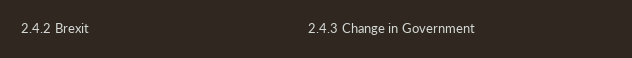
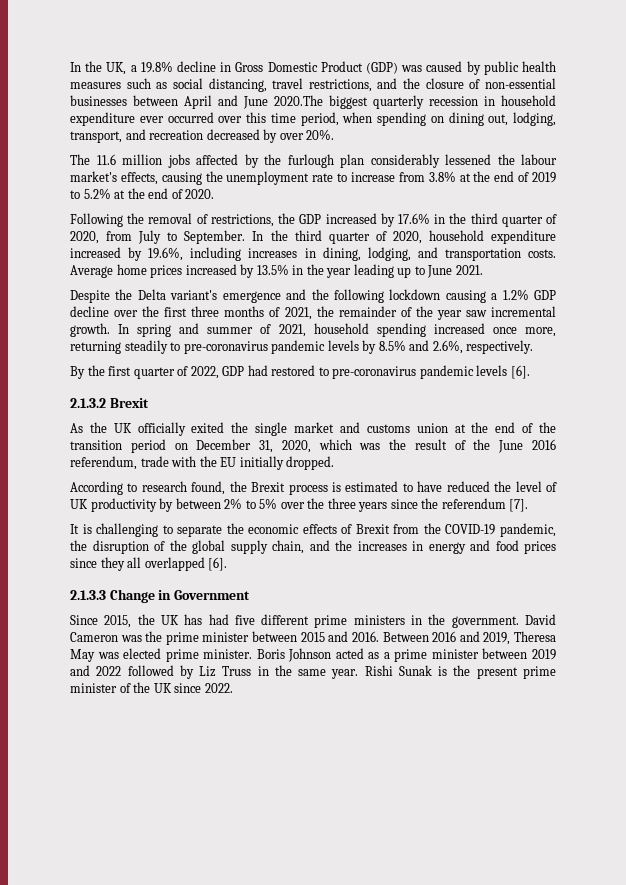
[21,23,89,33] [308,23,475,35] 2.4.2 Brexit // 2.4.3 Change in Government -> [70,61,556,75] [70,78,556,92] [70,95,556,109] [70,112,556,126] [70,129,335,143] [70,154,557,168] [70,171,556,185] [70,188,215,199] [70,213,558,227] [70,230,556,244] [70,247,556,261] [70,264,483,278] [70,289,557,303] [70,306,556,320] [70,323,556,337] [70,340,534,354] [70,365,530,379] [70,398,149,408] [70,422,557,436] [70,439,556,453] [70,456,335,470] [70,481,558,495] [70,498,529,512] [70,523,556,537] [70,540,556,554] [70,557,228,571] [70,589,250,603] [70,614,557,628] [70,631,557,645] [70,648,557,662] [70,665,556,679] [70,682,233,693] In the UK, a 19.8% decline in Gross Domestic Product (GDP) was caused by public health measures such as social distancing, travel restrictions, and the closure of non-essential businesses between April and June 2020.The biggest quarterly recession in household expenditure ever occurred over this time period, when spending on dining out, lodging, transport, and recreation decreased by over 20%. // The 11.6 million jobs affected by the furlough plan considerably lessened the labour market's effects, causing the unemployment rate to increase from 3.8% at the end of 2019 to 5.2% at the end of 2020. // Following the removal of restrictions, the GDP increased by 17.6% in the third quarter of 2020, from July to September. In the third quarter of 2020, household expenditure increased by 19.6%, including increases in dining, lodging, and transportation costs. Average home prices increased by 13.5% in the year leading up to June 2021. // Despite the Delta variant's emergence and the following lockdown causing a 1.2% GDP decline over the first three months of 2021, the remainder of the year saw incremental growth. In spring and summer of 2021, household spending increased once more, returning steadily to pre-coronavirus pandemic levels by 8.5% and 2.6%, respectively. // By the first quarter of 2022, GDP had restored to pre-coronavirus pandemic levels [6]. // 2.1.3.2 Brexit // As the UK officially exited the single market and customs union at the end of the transition period on December 31, 2020, which was the result of the June 2016 referendum, trade with the EU initially dropped. // According to research found, the Brexit process is estimated to have reduced the level of UK productivity by between 2% to 5% over the three years since the referendum [7]. // It is challenging to separate the economic effects of Brexit from the COVID-19 pandemic, the disruption of the global supply chain, and the increases in energy and food prices since they all overlapped [6]. // 2.1.3.3 Change in Government // Since 2015, the UK has had five different prime ministers in the government. David Cameron was the prime minister between 2015 and 2016. Between 2016 and 2019, Theresa May was elected prime minister. Boris Johnson acted as a prime minister between 2019 and 2022 followed by Liz Truss in the same year. Rishi Sunak is the present prime minister of the UK since 2022.

